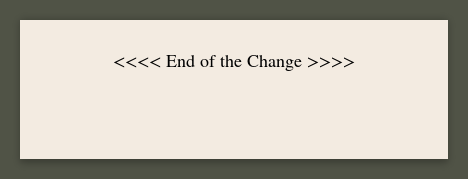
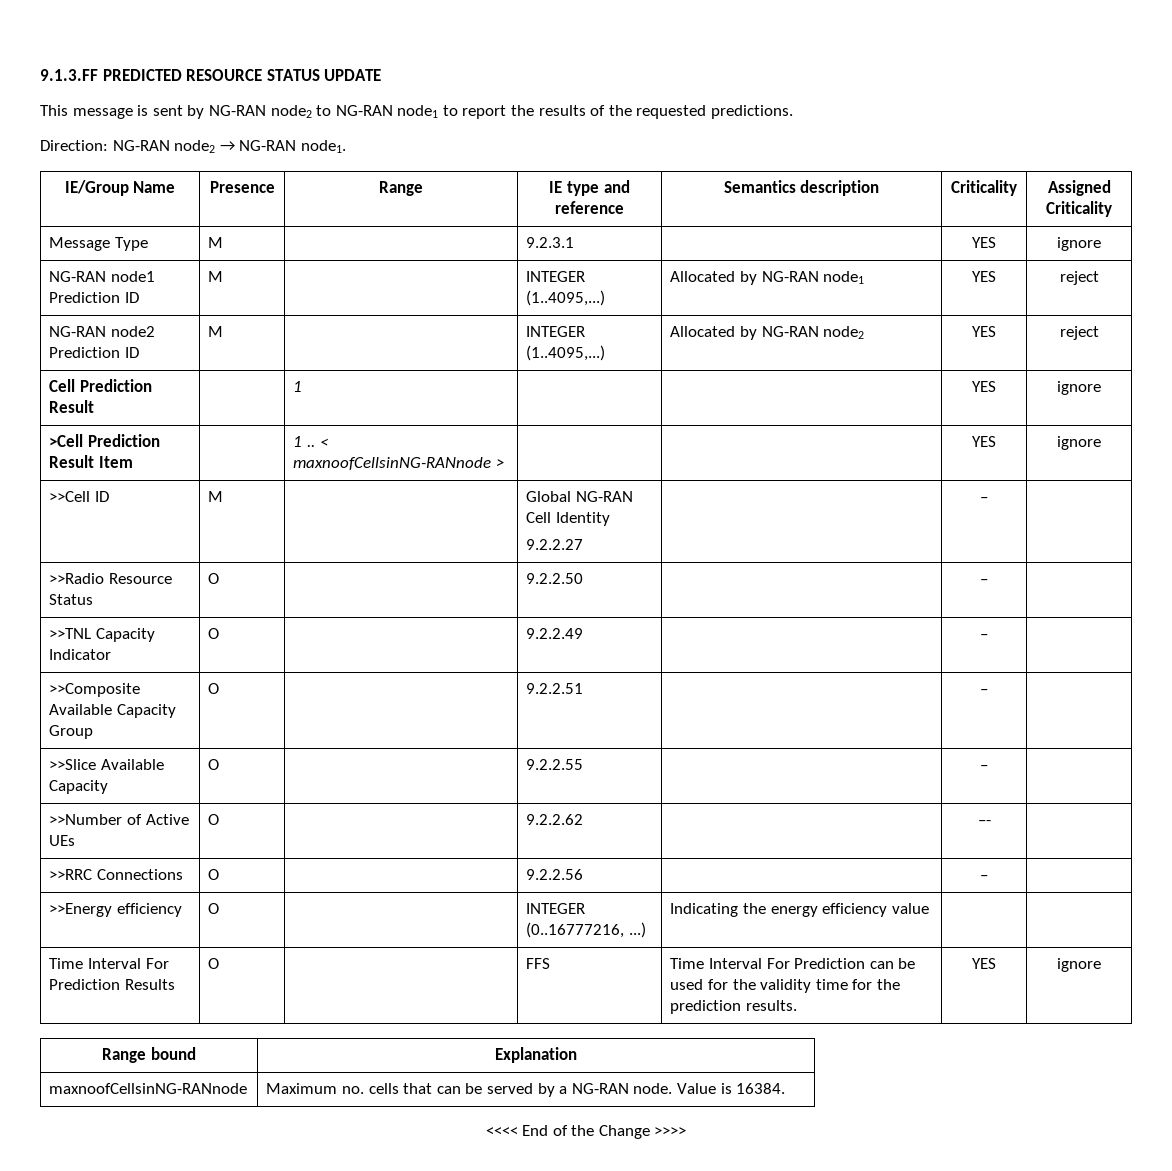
(113, 62) none -> [40,69,382,81] [40,105,794,119] [40,140,346,153] [64,180,176,196] [209,181,275,193] [379,181,423,196] [549,180,630,196] [555,201,624,214] [723,180,880,196] [951,180,1017,196] [1047,180,1111,196] [1046,201,1112,217] [49,237,149,251] [208,237,224,248] [526,237,575,248] [972,237,996,248] [1057,237,1101,251] [49,271,156,282] [49,292,140,303] [208,271,224,282] [526,271,586,282] [526,290,606,306] [670,271,865,285] [972,271,996,282] [1059,271,1099,285] [49,326,156,337] [49,347,140,358] [208,326,224,337] [526,326,586,337] [526,345,606,361] [670,326,865,340] [972,326,996,337] [1059,326,1099,340] [49,379,153,392] [49,400,95,413] [293,381,303,392] [972,381,996,392] [1057,381,1101,395] [49,434,161,447] [49,455,134,468] [293,436,328,447] [293,457,505,470] [972,436,996,447] [1057,436,1101,450] [49,491,110,502] [208,491,224,502] [526,491,634,502] [526,512,611,526] [526,539,584,550] [980,497,988,502] [49,573,173,584] [49,594,94,605] [208,573,220,584] [526,573,584,584] [980,579,988,584] [49,628,156,642] [49,649,112,660] [208,628,220,639] [526,628,584,639] [980,634,988,639] [49,683,141,697] [49,704,177,718] [49,725,94,739] [208,683,220,694] [526,683,584,694] [980,689,988,694] [49,759,165,770] [49,780,109,794] [208,759,220,770] [526,759,584,770] [980,765,988,770] [49,814,189,825] [49,835,76,846] [208,814,220,825] [526,814,584,825] [977,820,991,825] [49,869,184,880] [208,869,220,880] [526,869,584,880] [980,875,988,880] [49,903,183,917] [208,903,220,914] [526,903,586,914] [526,922,647,938] [670,903,929,917] [49,958,169,969] [49,979,176,990] [208,958,220,969] [526,958,551,969] [670,958,916,969] [670,979,900,993] [670,1000,798,1014] [972,958,996,969] [1057,958,1101,972] [102,1047,196,1063] [495,1047,577,1063] [49,1083,248,1094] [266,1083,786,1097] 9.1.3.FF PREDICTED RESOURCE STATUS UPDATE // This message is sent by NG-RAN node2 to NG-RAN node1 to report the results of the requested predictions. // Direction: NG-RAN node2 → NG-RAN node1. // IE/Group Name | Presence | Range | IE type and reference | Semantics description | Criticality | Assigned Criticality // Message Type | M | | 9.2.3.1 | | YES | ignore // NG-RAN node1 Prediction ID | M | | INTEGER (1..4095,...) | Allocated by NG-RAN node1 | YES | reject // NG-RAN node2 Prediction ID | M | | INTEGER (1..4095,...) | Allocated by NG-RAN node2 | YES | reject // Cell Prediction Result | | 1 | | | YES | ignore // >Cell Prediction Result Item | | 1 .. < maxnoofCellsinNG-RANnode > | | | YES | ignore // >>Cell ID | M | | Global NG-RAN Cell Identity // 9.2.2.27 | | – | // >>Radio Resource Status | O | | 9.2.2.50 | | – | // >>TNL Capacity Indicator | O | | 9.2.2.49 | | – | // >>Composite Available Capacity Group | O | | 9.2.2.51 | | – | // >>Slice Available Capacity | O | | 9.2.2.55 | | – | // >>Number of Active UEs | O | | 9.2.2.62 | | –- | // >>RRC Connections | O | | 9.2.2.56 | | – | // >>Energy efficiency | O | | INTEGER (0..16777216, ...) | Indicating the energy efficiency value | | // Time Interval For Prediction Results | O | | FFS | Time Interval For Prediction can be used for the validity time for the prediction results. | YES | ignore // Range bound | Explanation // maxnoofCellsinNG-RANnode | Maximum no. cells that can be served by a NG-RAN node. Value is 16384. //

